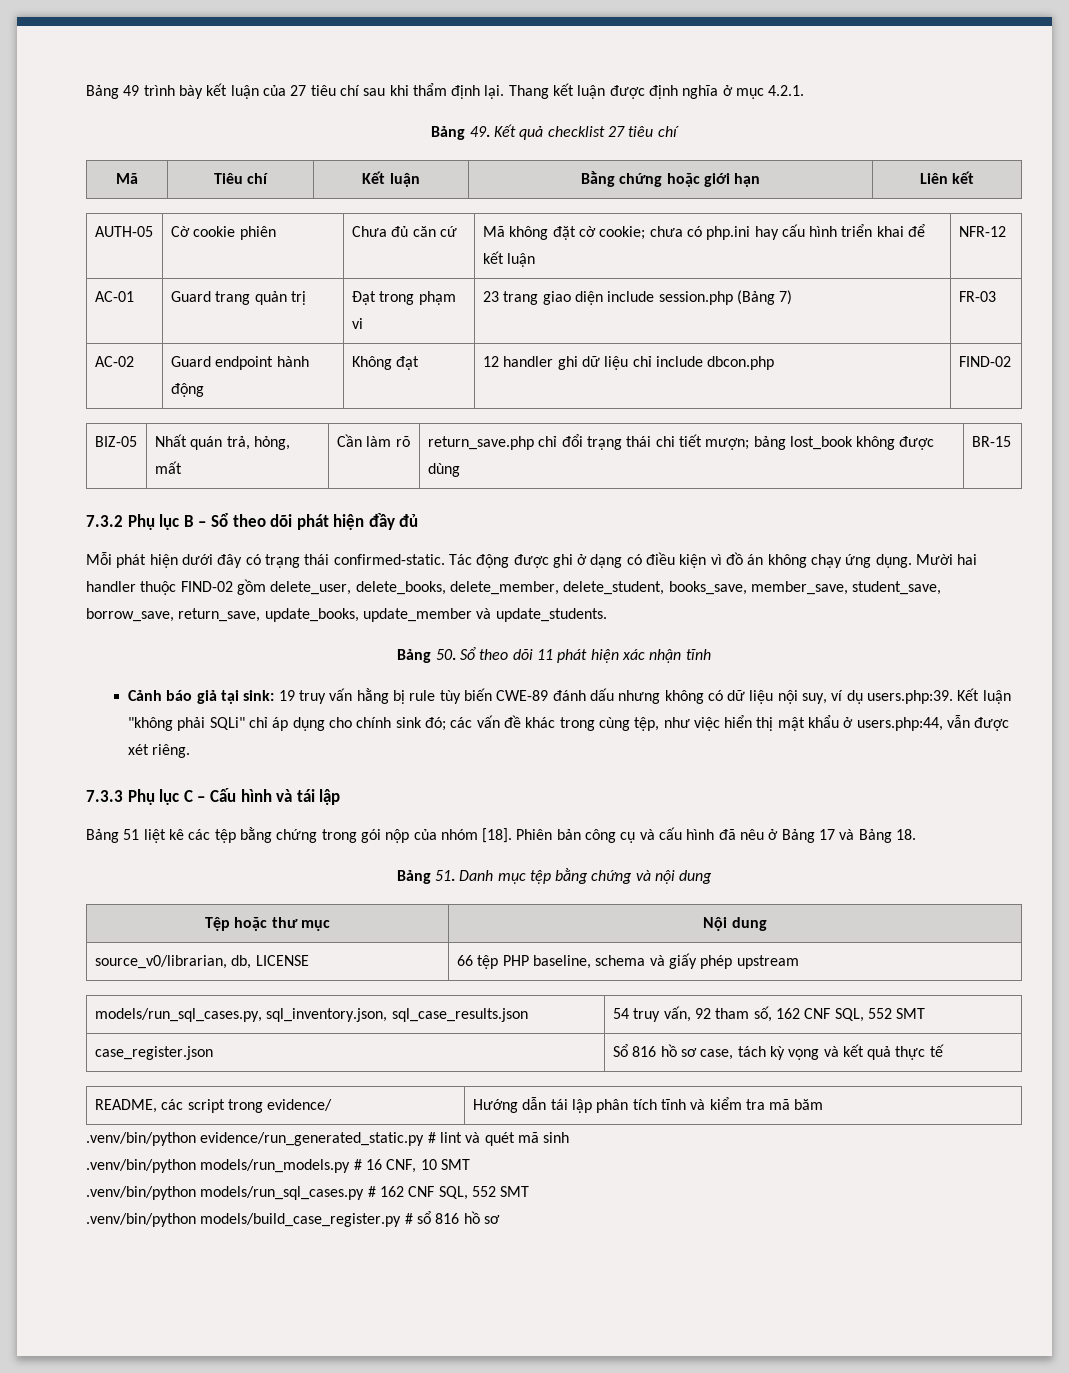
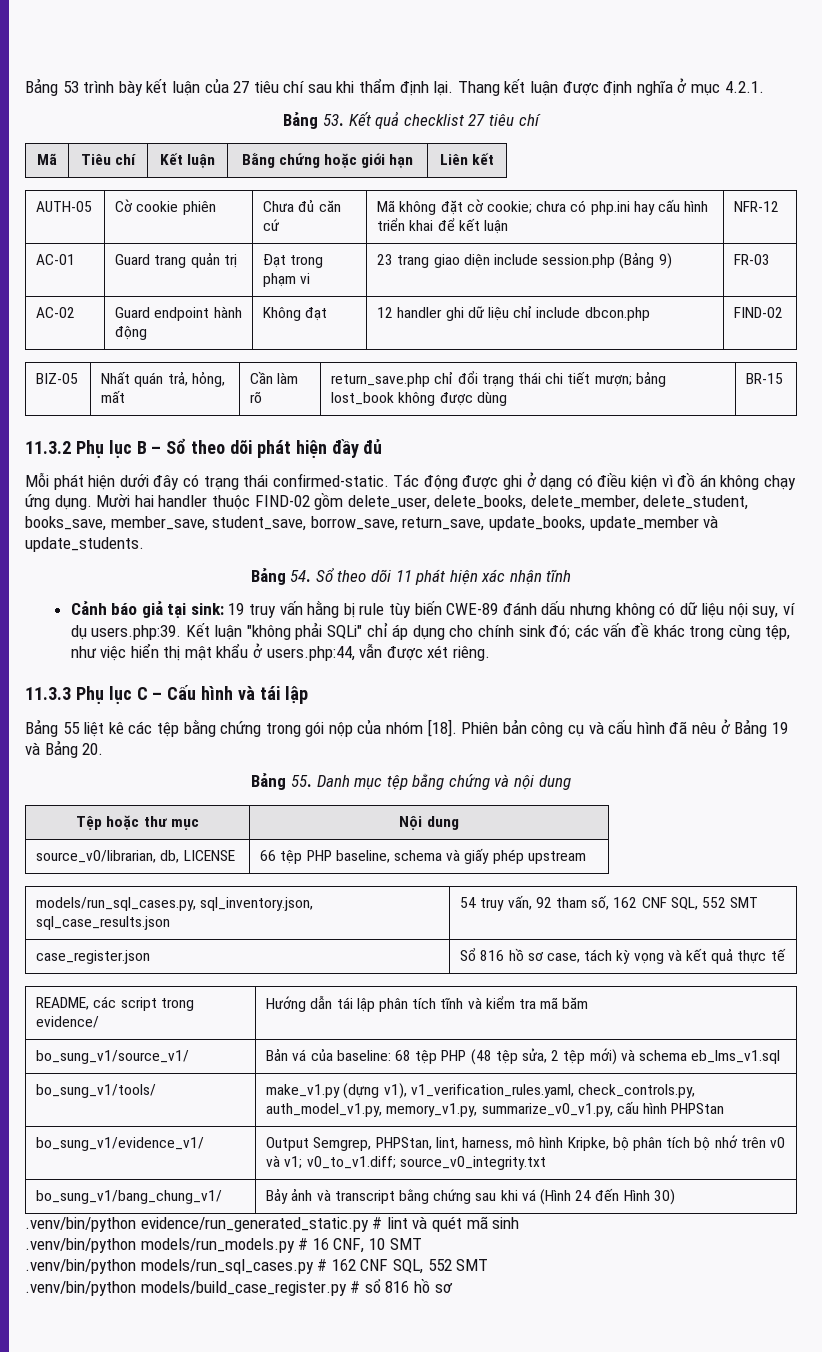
[86,85,140,99] Bảng 49 -> [25,78,79,96] Bảng 53
[469,126,490,137] 49. -> [323,114,345,126] 53.
[779,290,793,305] 7) -> [658,253,672,269] 9)
[86,515,123,527] 7.3.2 -> [25,441,71,454] 11.3.2
[435,649,456,660] 50. -> [290,570,312,582] 54.
[86,790,123,802] 7.3.3 -> [25,687,71,700] 11.3.3
[123,829,140,840] 51 -> [62,722,80,734] 55
[819,829,836,840] 17 -> [771,722,788,734] 19
[895,829,916,840] [396,870,455,884] 18. // Bảng 51. -> [82,743,104,755] [251,773,312,790] 20. // Bảng 55.
(824, 1104) none -> [36,1050,190,1064] [266,1048,781,1065] [36,1084,157,1098] [266,1083,696,1099] [266,1101,725,1117] [36,1137,205,1151] [266,1135,785,1151] [266,1155,546,1170] [36,1190,223,1204] [266,1188,675,1205] // bo_sung_v1/source_v1/ | Bản vá của baseline: 68 tệp PHP (48 tệp sửa, 2 tệp mới) và schema eb_lms_v1.sql // bo_sung_v1/tools/ | make_v1.py (dựng v1), v1_verification_rules.yaml, check_controls.py, auth_model_v1.py, memory_v1.py, summarize_v0_v1.py, cấu hình PHPStan // bo_sung_v1/evidence_v1/ | Output Semgrep, PHPStan, lint, harness, mô hình Kripke, bộ phân tích bộ nhớ trên v0 và v1; v0_to_v1.diff; source_v0_integrity.txt // bo_sung_v1/bang_chung_v1/ | Bảy ảnh và transcript bằng chứng sau khi vá (Hình 24 đến Hình 30)

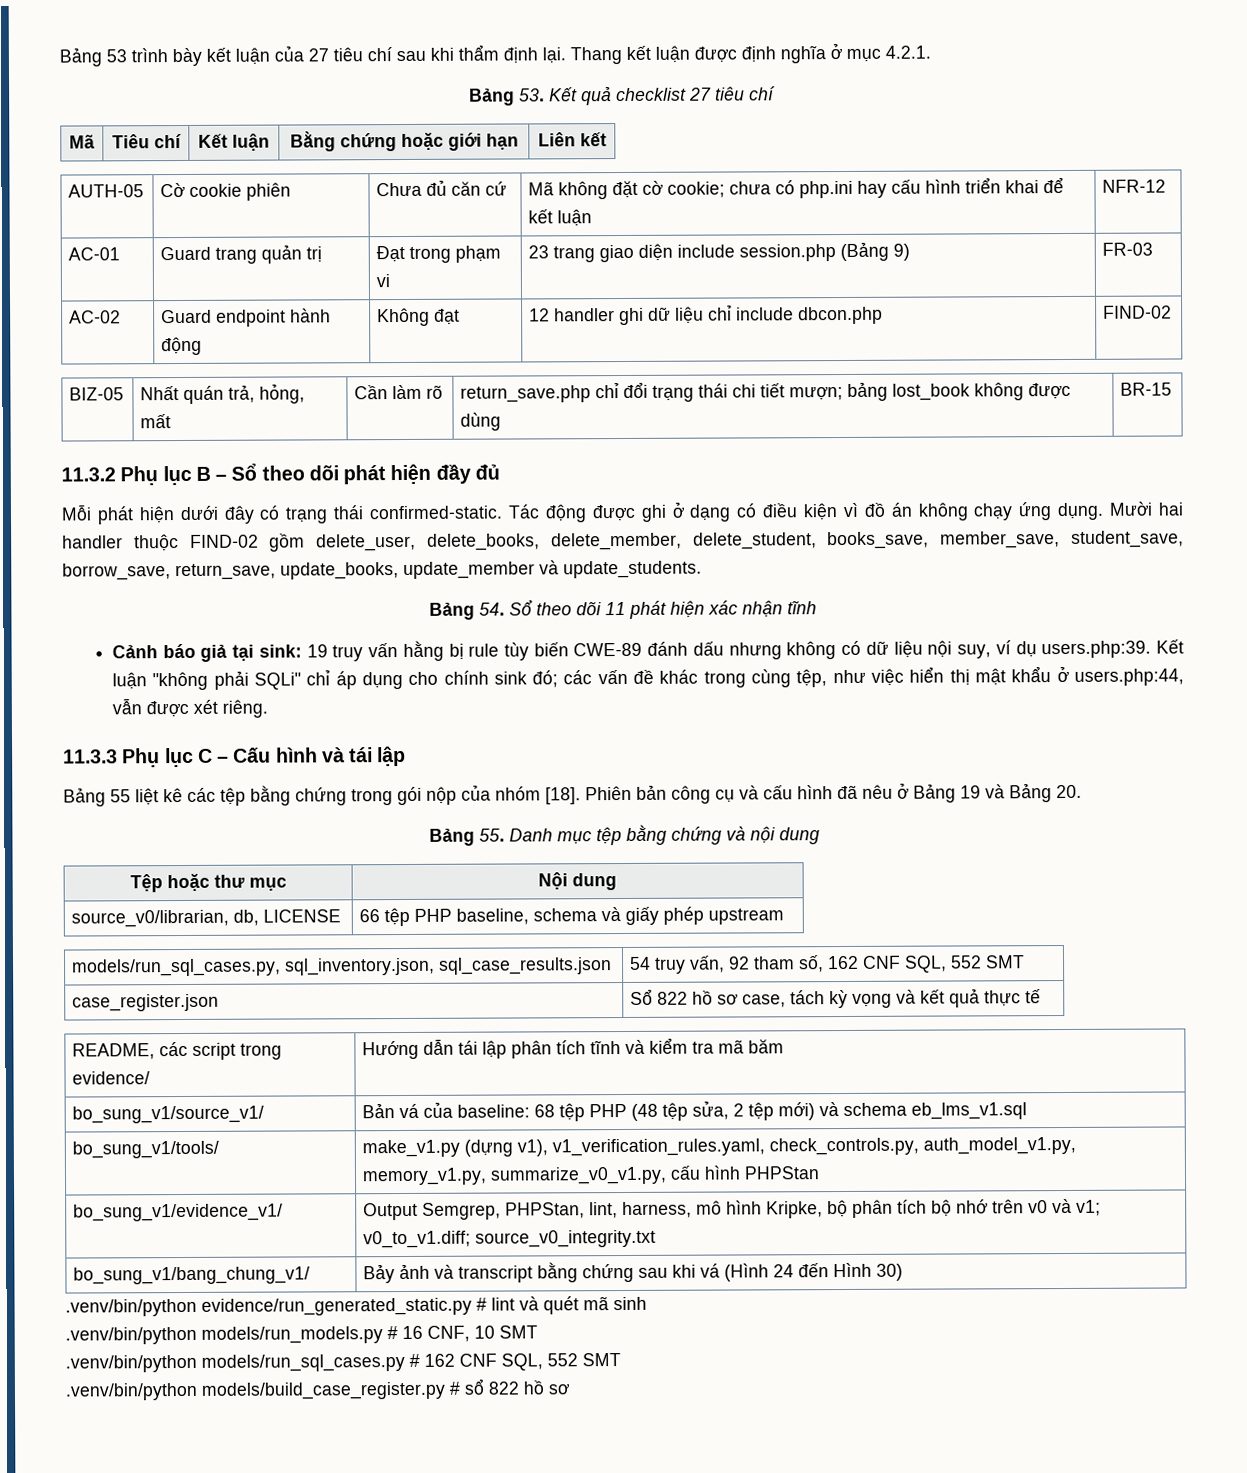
[480,950,505,961] 816 -> [657,991,689,1005] 822
[385,1281,410,1293] 816 -> [488,1381,519,1395] 822

